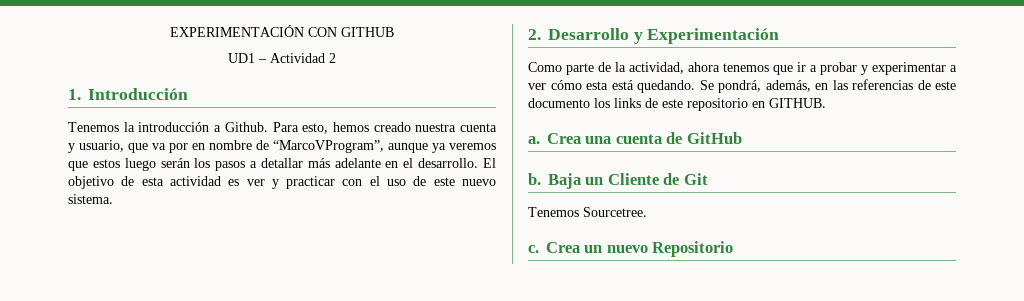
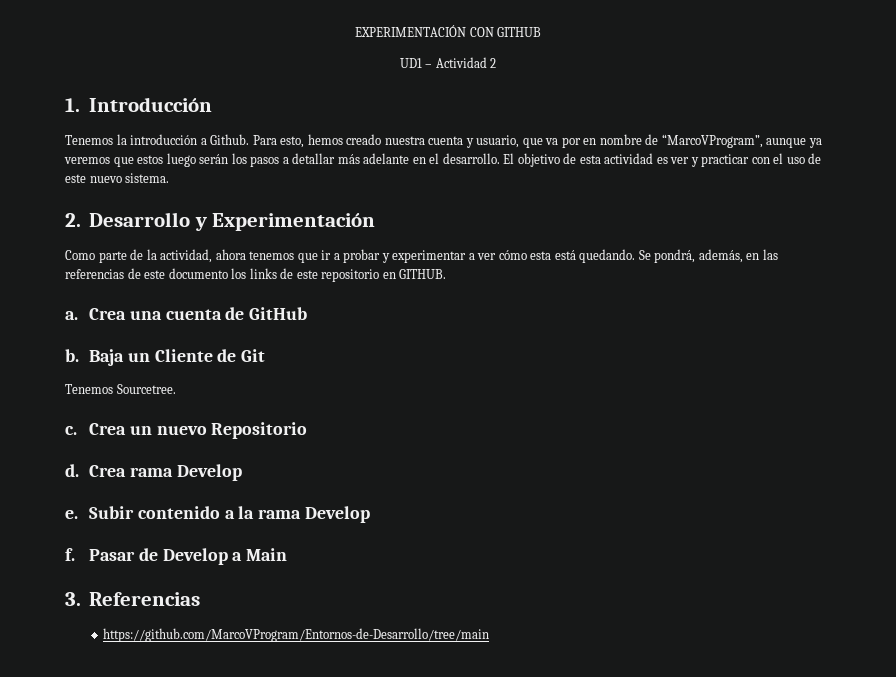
(734, 249) none -> [65,464,242,481] [65,506,370,523] [65,548,288,565] [65,592,201,606] [103,628,490,642] // d. Crea rama Develop // e. Subir contenido a la rama Develop // f. Pasar de Develop a Main // 3. Referencias // https://github.com/MarcoVProgram/Entornos-de-Desarrollo/tree/main

